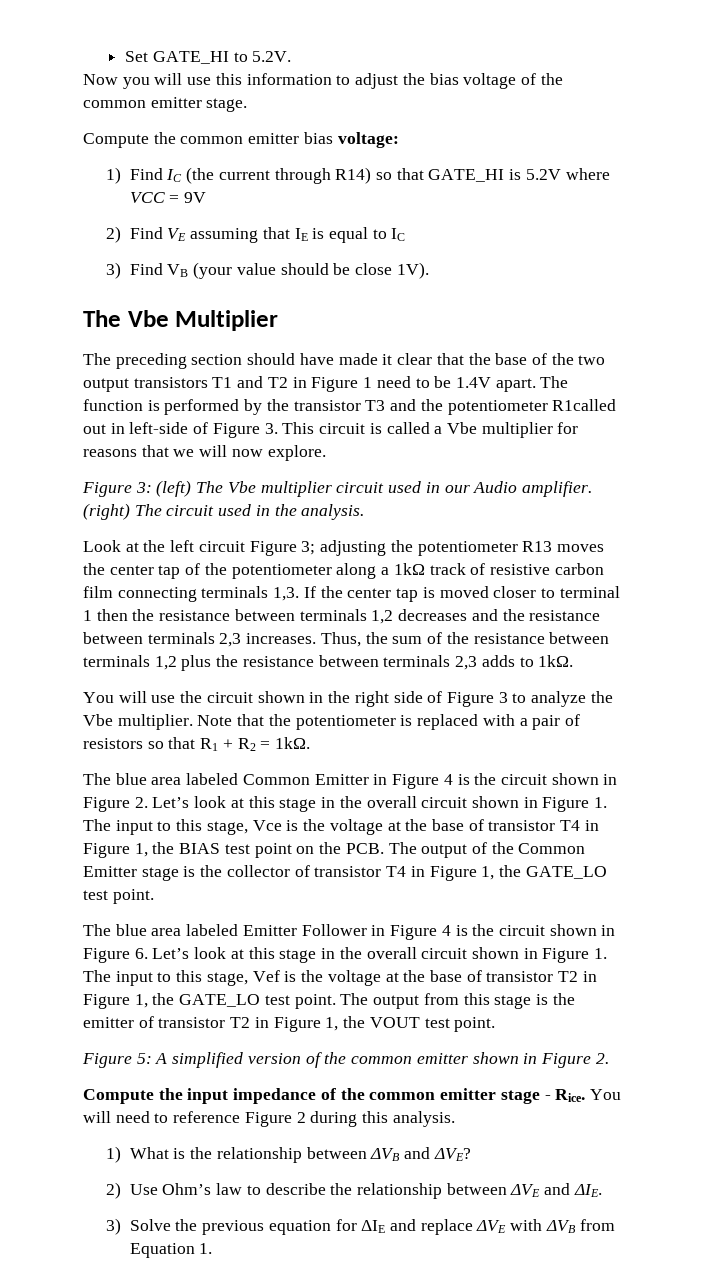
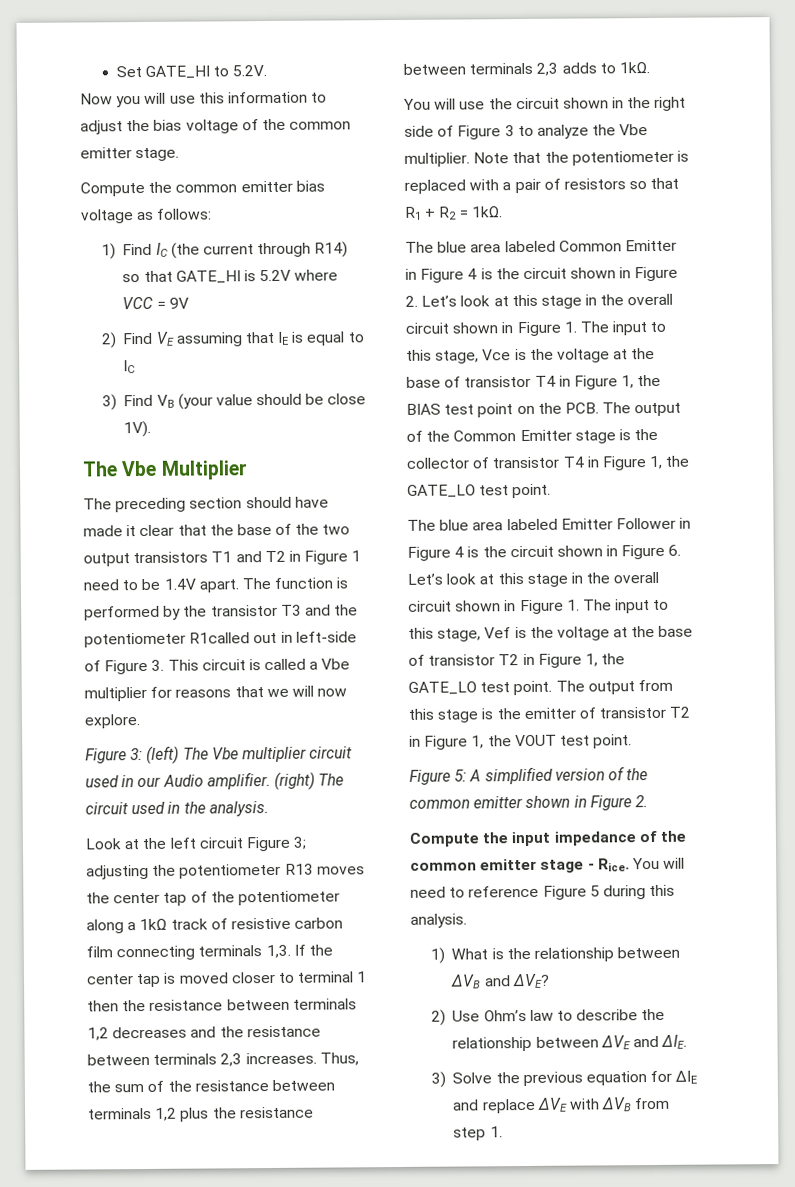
[337,132,399,148] voltage: -> [80,208,213,224] voltage as follows:
[296,1112,306,1123] 2 -> [589,885,600,897] 5
[129,1243,195,1258] Equation -> [453,1127,487,1141] step

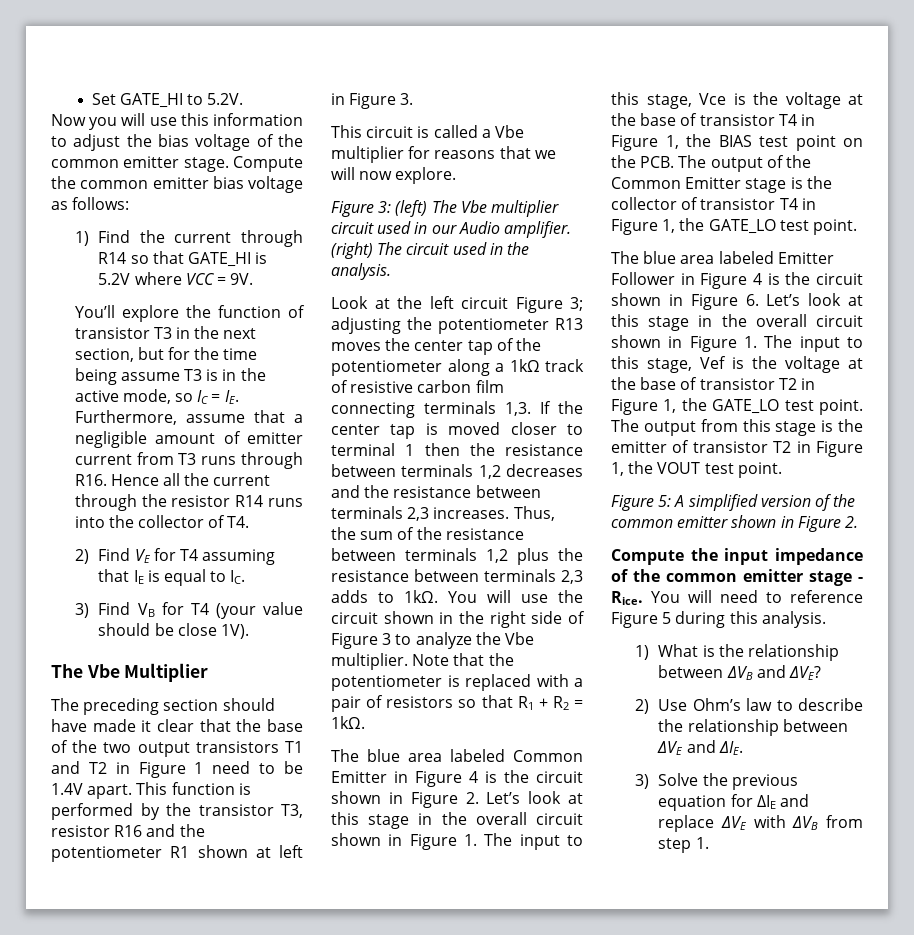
(180, 154) // -> (229, 164) none
[155,241,349,259] IC (the current through R14) -> [139,230,303,247] [98,252,127,264] the current through R14
[168,297,189,309] 9V -> [230,273,254,285] [74,305,305,322] [74,326,257,339] [74,347,258,362] [74,368,266,385] [74,389,239,404] [74,410,303,425] [74,431,303,448] [74,452,303,469] [74,473,271,486] [74,494,303,511] [74,515,250,528] 9V. // You’ll explore the function of transistor T3 in the next section, but for the time being assume T3 is in the active mode, so IC = IE. Furthermore, assume that a negligible amount of emitter current from T3 runs through R16. Hence all the current through the resistor R14 runs into the collector of T4.
(175, 338) none -> [153,548,198,561] for T4
[123,360,136,374] IC -> [230,570,246,584] IC.
(175, 401) none -> [161,602,209,615] for T4
[241,577,271,590] The -> [136,782,168,795] This
[280,604,359,616] [84,631,357,648] [84,660,101,672] T3 and the potentiometer R1called out in left-side of -> [281,804,303,818] [51,824,205,837] [51,845,303,862] [331,93,345,105] T3, resistor R16 and the potentiometer R1 shown at left in
(165, 665) none -> (414, 99) //
(650, 68) // -> (438, 596) none

